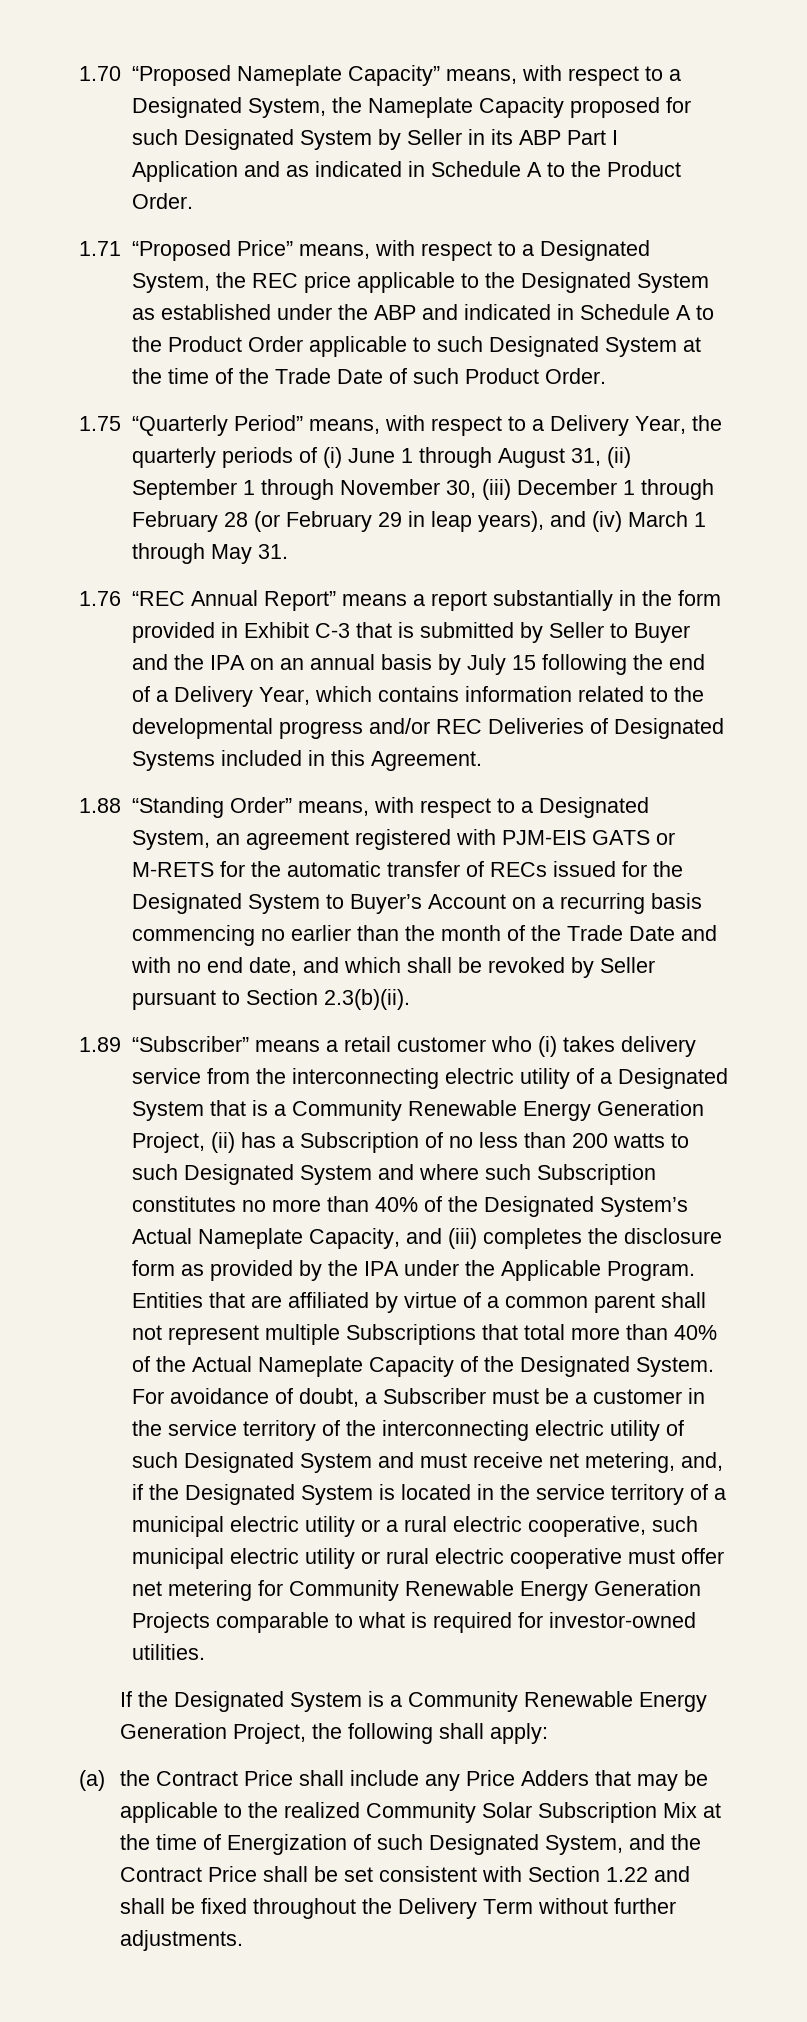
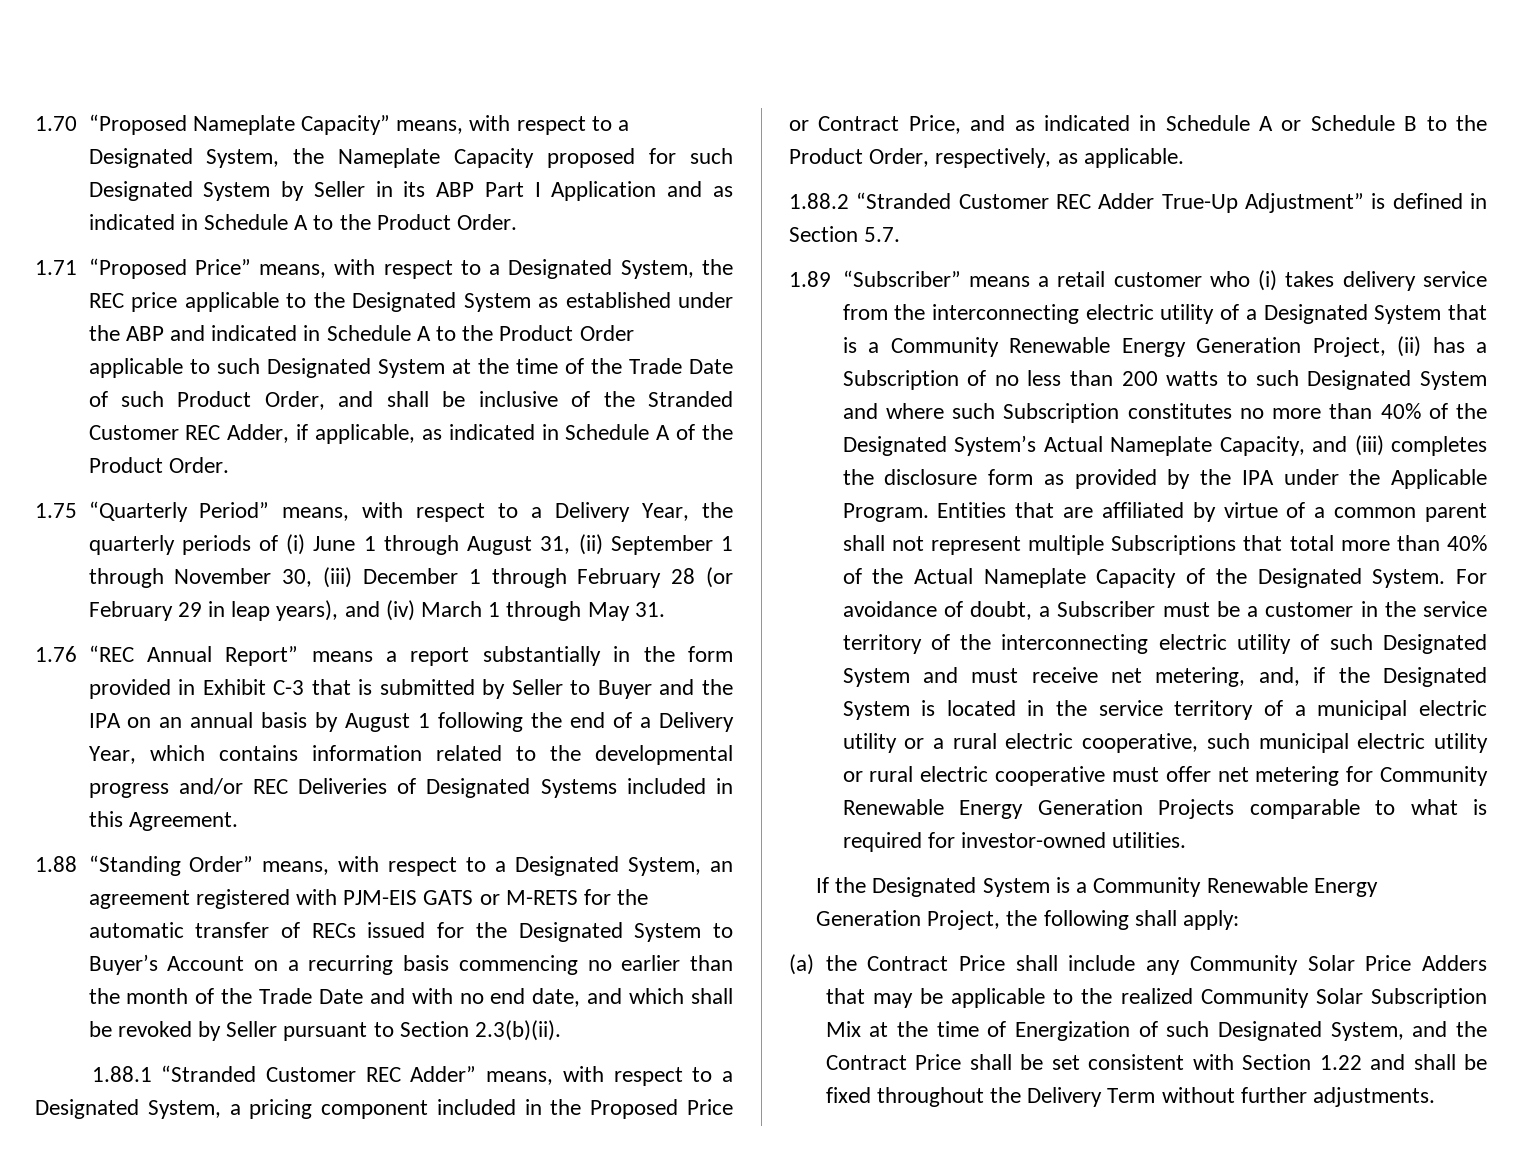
(539, 376) none -> [264,391,733,410] [88,424,733,444] [88,457,163,473] Order, and shall be inclusive of the Stranded Customer REC Adder, if applicable, as indicated in Schedule A of the Product
[466,654,536,675] July 15 -> [345,713,431,732] August 1
(410, 999) none -> [91,1065,733,1086] [35,1099,733,1119] [789,115,1487,134] [789,148,1184,168] [789,192,1487,213] [789,226,901,242] // 1.88.1 “Stranded Customer REC Adder” means, with respect to a Designated System, a pricing component included in the Proposed Price or Contract Price, and as indicated in Schedule A or Schedule B to the Product Order, respectively, as applicable. // 1.88.2 “Stranded Customer REC Adder True-Up Adjustment” is defined in Section 5.7.
(460, 1782) none -> [1189,955,1355,975] Community Solar

